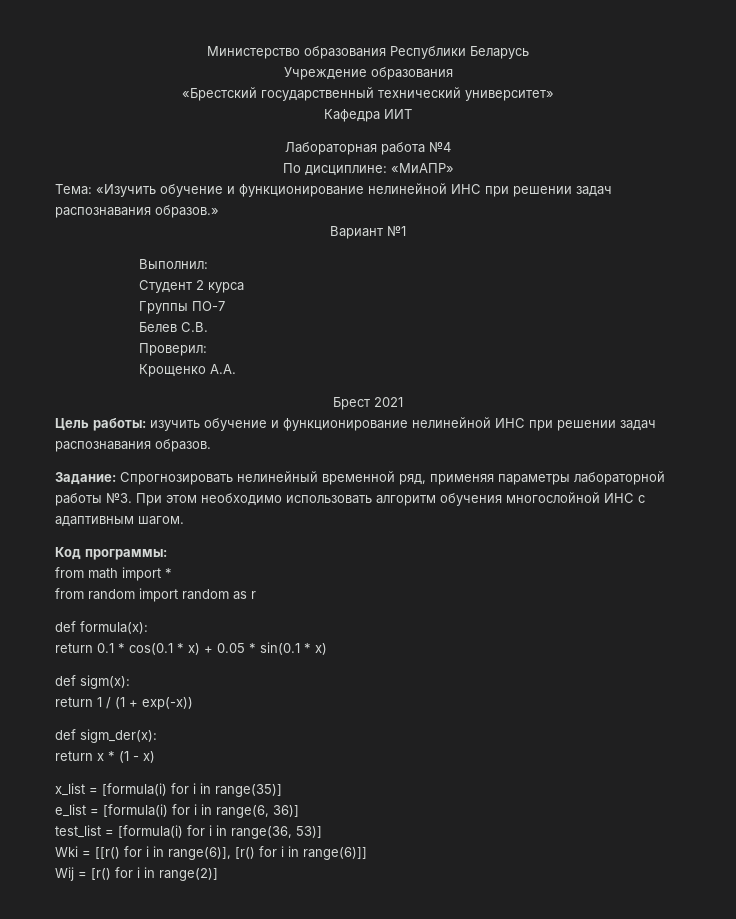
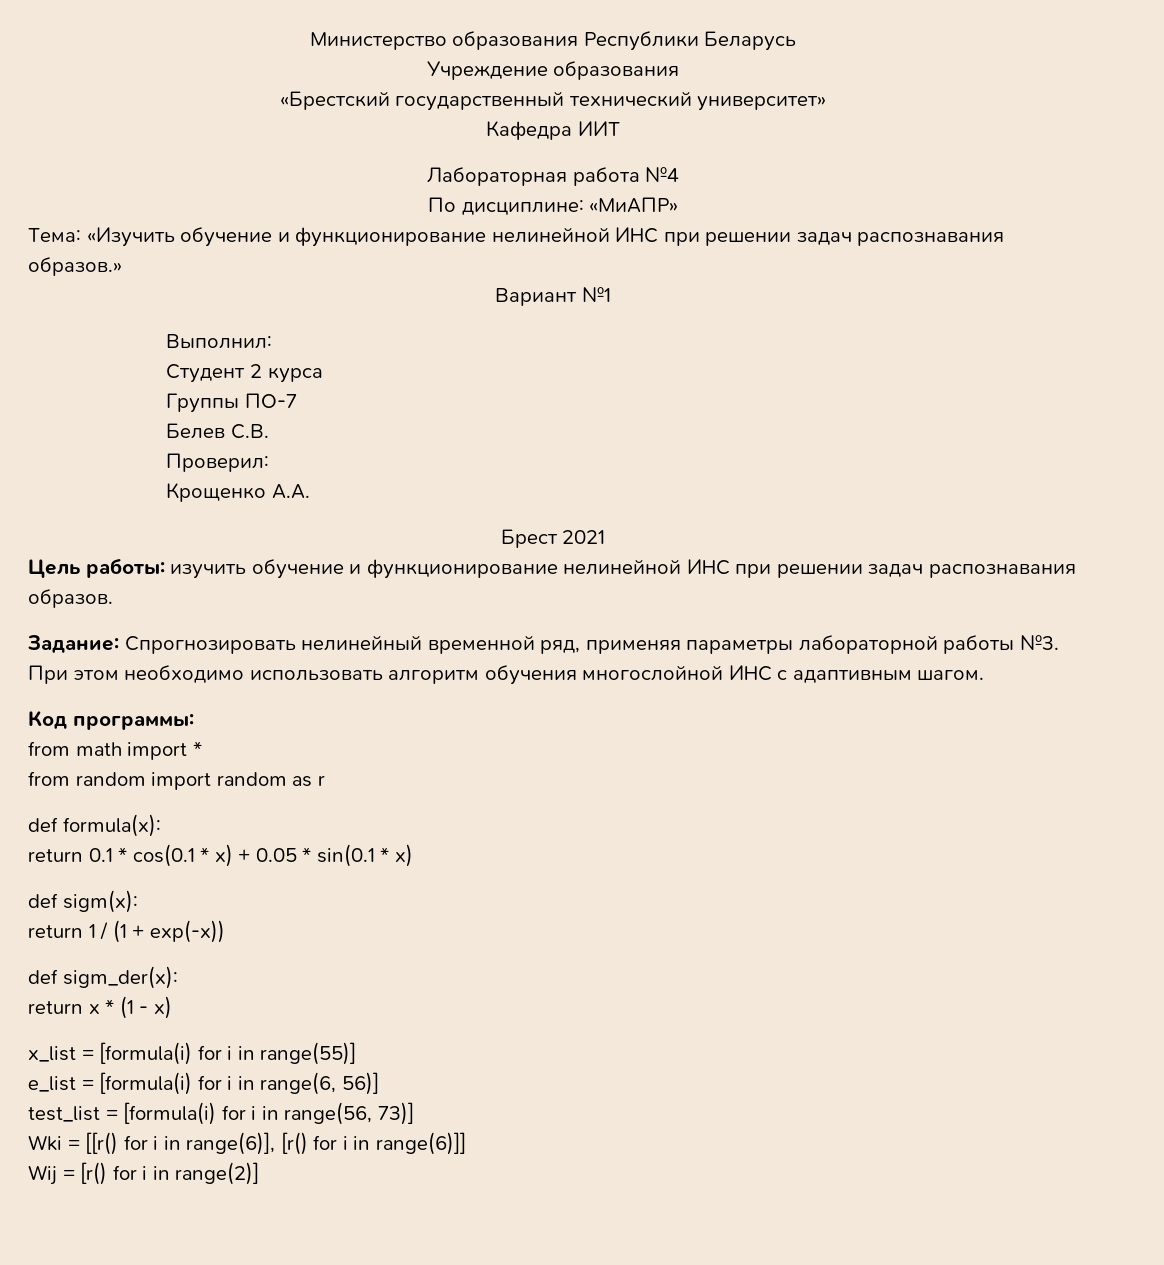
[215,784,282,797] range(35)] -> [260,1042,357,1065] range(55)]
[273,805,299,817] 36)] -> [341,1072,379,1095] 56)]
[231,826,322,839] range(36, 53)] -> [284,1102,414,1125] range(56, 73)]

